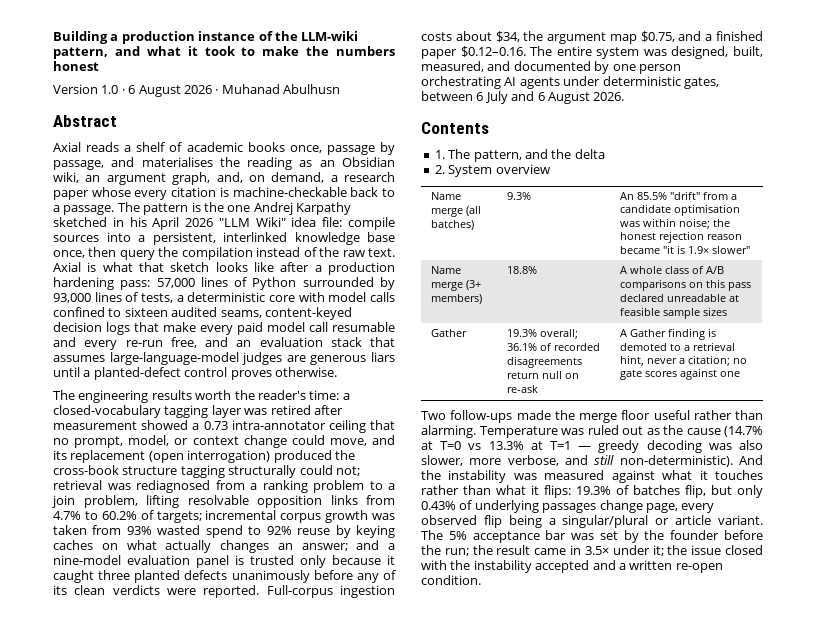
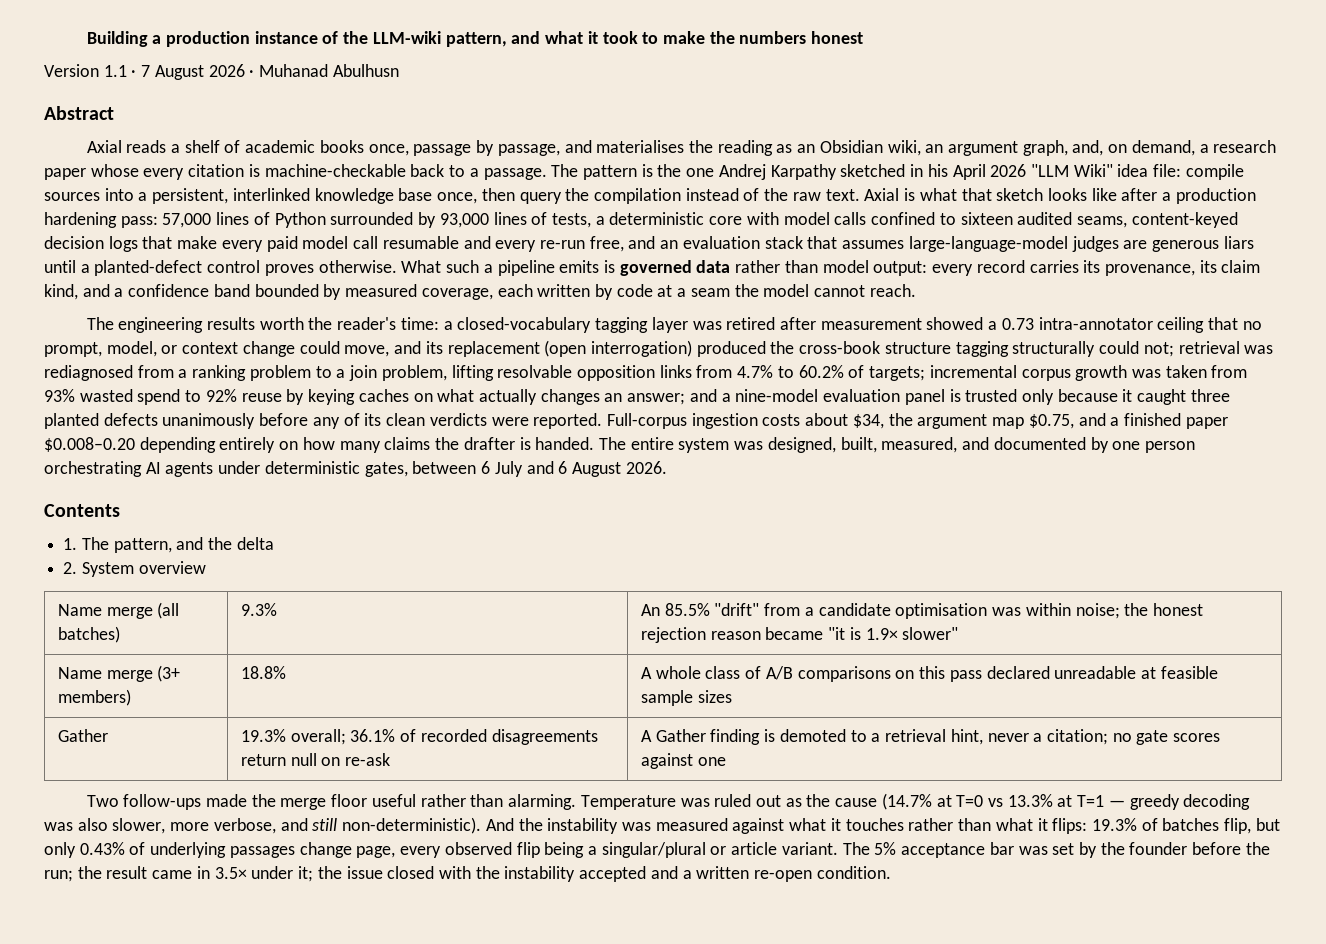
[101,85,136,94] 1.0 · 6 -> [103,65,151,77] 1.1 · 7
(337, 372) none -> [401,260,1261,276] [44,284,916,300] What such a pipeline emits is governed data rather than model output: every record carries its provenance, its claim kind, and a confidence band bounded by measured coverage, each written by code at a seam the model cannot reach.
[460,46,526,57] $0.12–0.16. -> [44,437,595,453] $0.008–0.20 depending entirely on how many claims the drafter is handed.

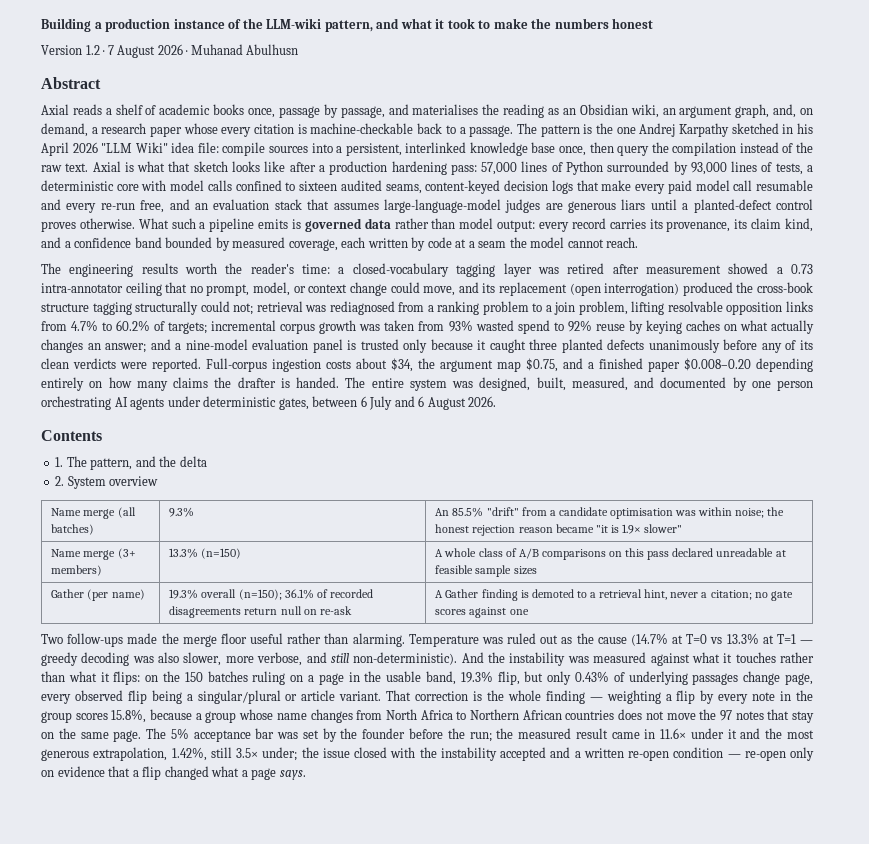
[103,65,127,77] 1.1 -> [85,45,100,55] 1.2
[240,666,286,679] 18.8% -> [169,548,242,559] 13.3% (n=150)
[240,729,346,745] | 19.3% overall; -> [87,589,145,601] [169,589,282,600] (per name) | 19.3% overall (n=150);
[1091,818,1220,831] 19.3% of batches -> [145,671,493,685] on the 150 batches ruling on a page in the usable band, 19.3%
(838, 848) none -> [386,690,814,704] [41,709,814,723] [41,728,142,742] That correction is the whole finding — weighting a flip by every note in the group scores 15.8%, because a group whose name changes from North Africa to Northern African countries does not move the 97 notes that stay on the same page.
(102, 872) none -> [518,728,572,739] measured
[214,866,314,882] 3.5× under it; -> [660,728,814,739] [41,747,298,761] 11.6× under it and the most generous extrapolation, 1.42%, still 3.5× under;
[816,866,891,879] condition. -> [673,747,814,761] [41,766,306,780] condition — re-open only on evidence that a flip changed what a page says.

